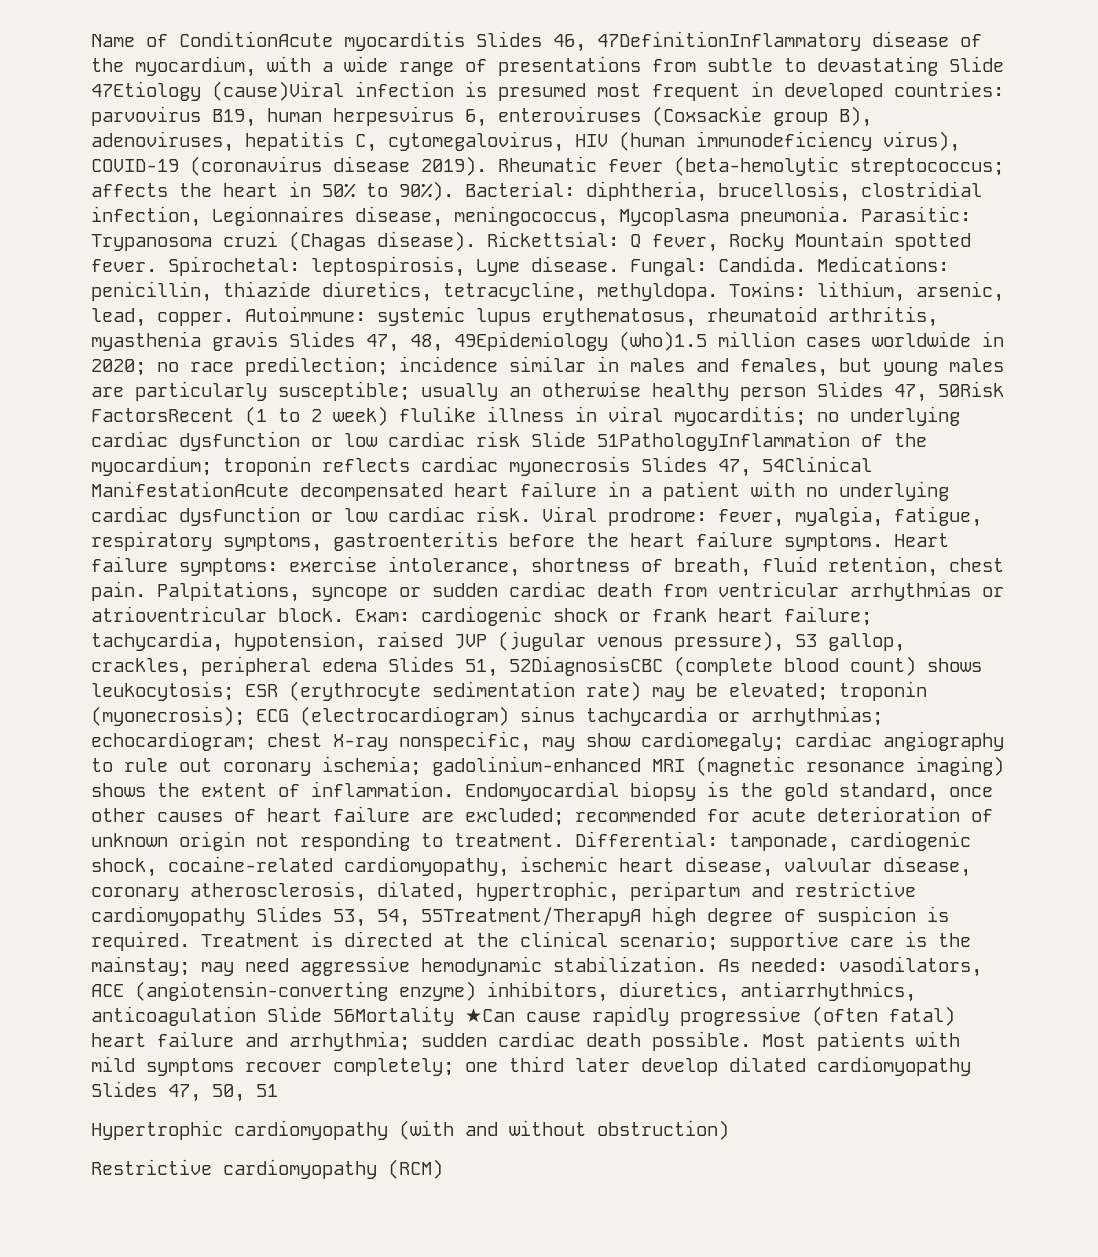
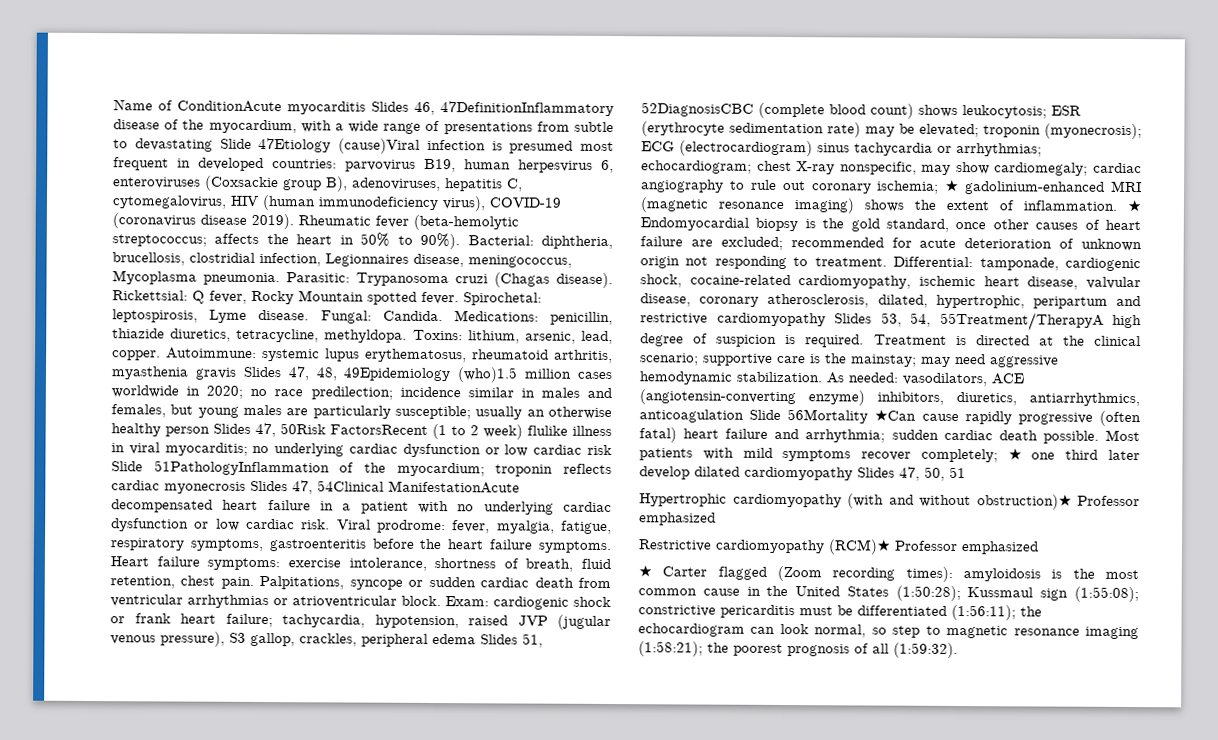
(421, 766) none -> [945,179,960,193] ★
(454, 789) none -> [1127,199,1141,213] ★
(454, 1067) none -> [1007,448,1022,461] ★
[597,1120,729,1140] obstruction) -> [976,494,1140,510] [639,512,716,526] obstruction)★ Professor emphasized
[388,1159,443,1179] (RCM) -> [828,539,1039,555] [638,565,1139,582] [638,585,1139,603] [638,604,1042,621] [638,623,1139,640] [638,641,958,659] (RCM)★ Professor emphasized // ★ Carter flagged (Zoom recording times): amyloidosis is the most common cause in the United States (1:50:28); Kussmaul sign (1:55:08); constrictive pericarditis must be differentiated (1:56:11); the echocardiogram can look normal, so step to magnetic resonance imaging (1:58:21); the poorest prognosis of all (1:59:32).

